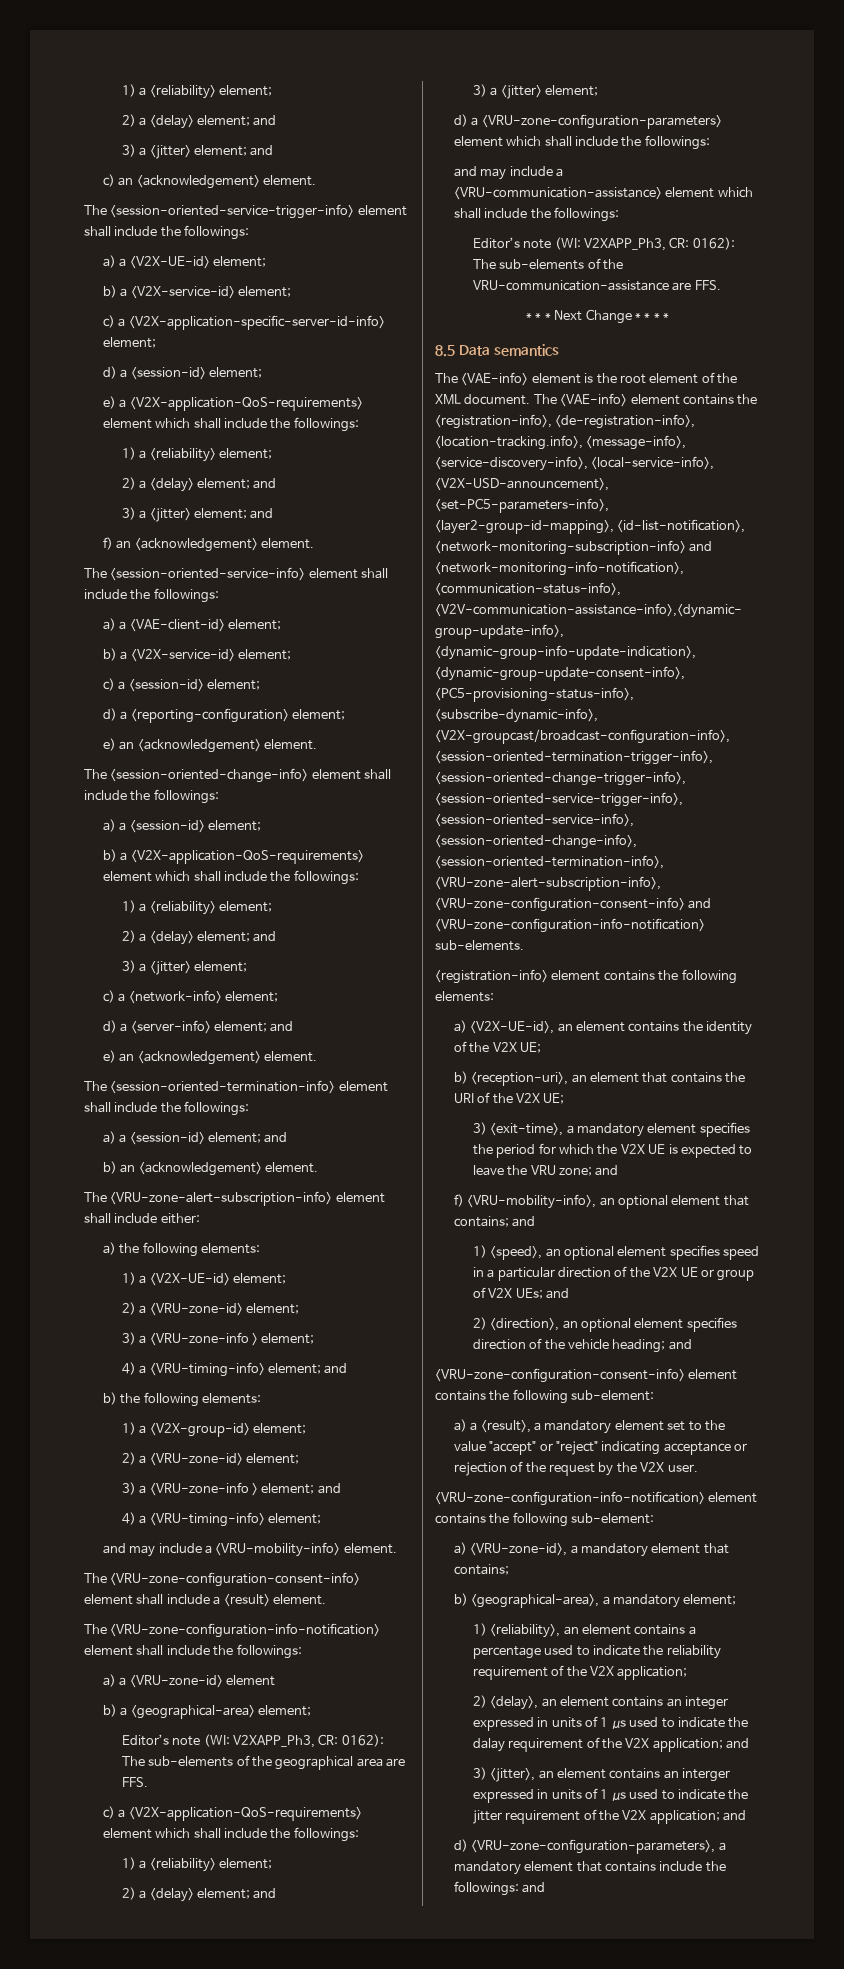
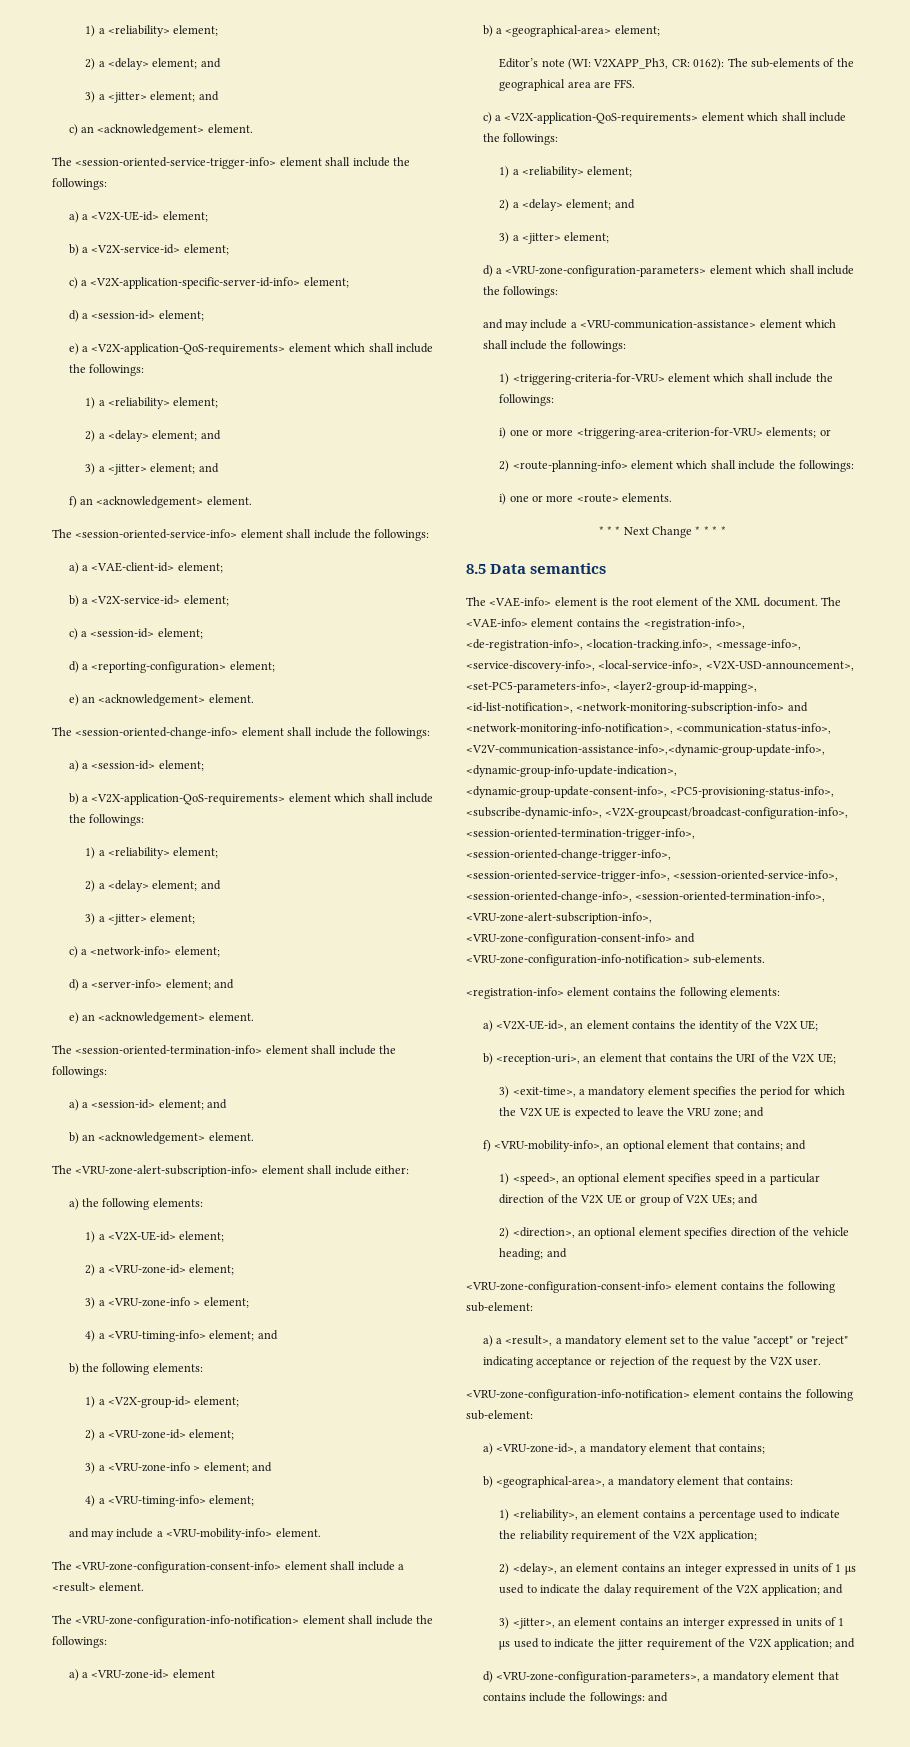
[472,237,735,251] [472,258,624,270] [472,280,721,291] Editor’s note (WI: V2XAPP_Ph3, CR: 0162): The sub-elements of the VRU-communication-assistance are FFS. -> [499,373,833,385] [499,394,555,406] [499,427,831,439] [499,460,854,472] [499,493,673,505] 1) <triggering-criteria-for-VRU> element which shall include the followings: // i) one or more <triggering-area-criterion-for-VRU> elements; or // 2) <route-planning-info> element which shall include the followings: // i) one or more <route> elements.
[683,1594,737,1605] element; -> [677,1476,793,1485] element that contains:

